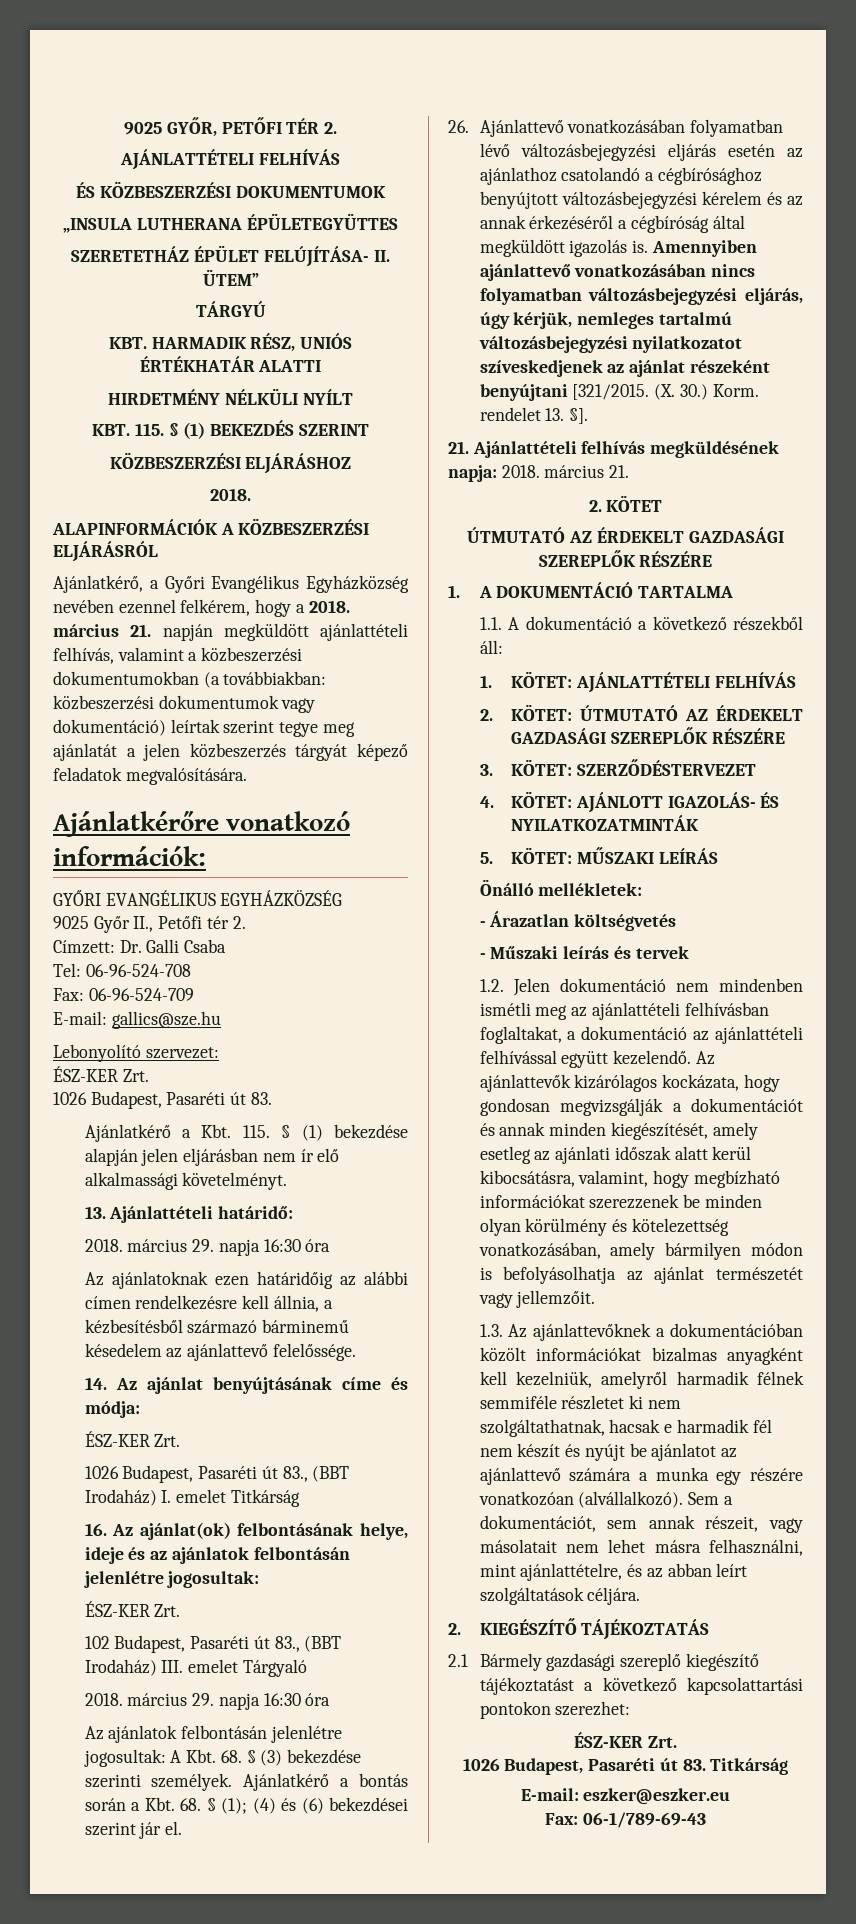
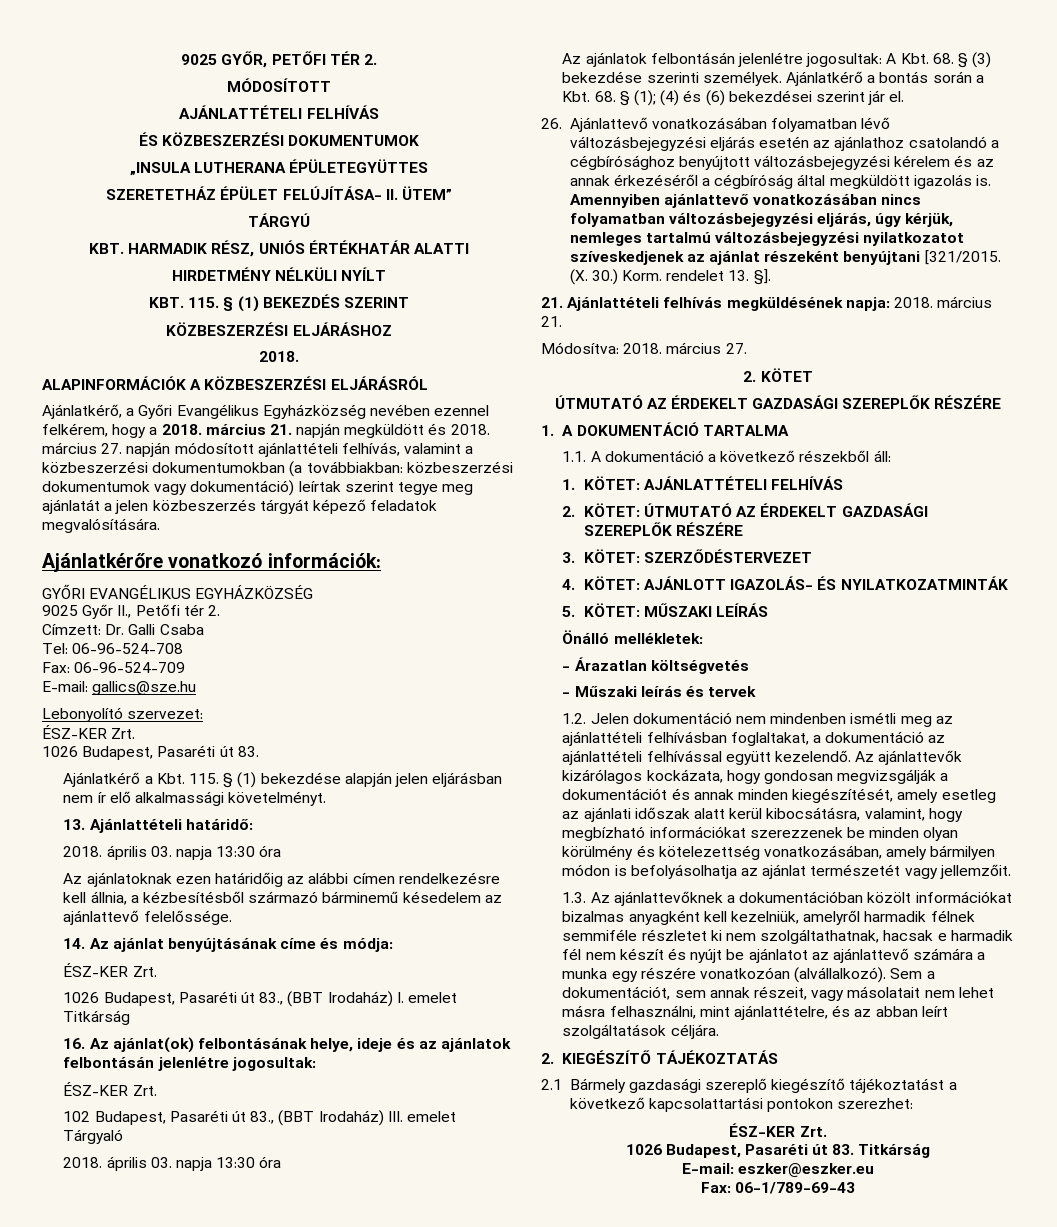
(337, 128) none -> [227,78,331,92] // MÓDOSÍTOTT
(309, 632) none -> [428,423,490,435] [42,442,254,457] és 2018. március 27. napján módosított
[127,1239,301,1256] március 29. napja 16:30 -> [106,845,256,860] április 03. napja 13:30
[127,1693,301,1710] március 29. napja 16:30 -> [106,1156,256,1171] április 03. napja 13:30
(630, 471) none -> [541,342,747,354] // Módosítva: 2018. március 27.

